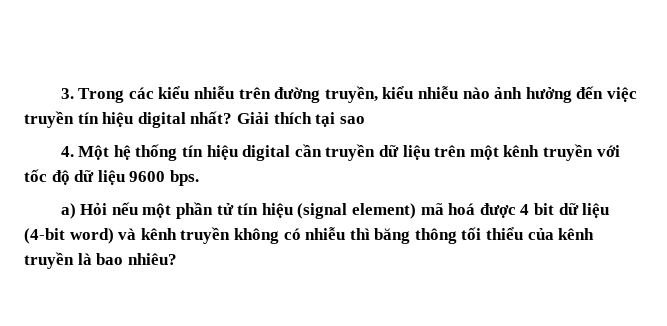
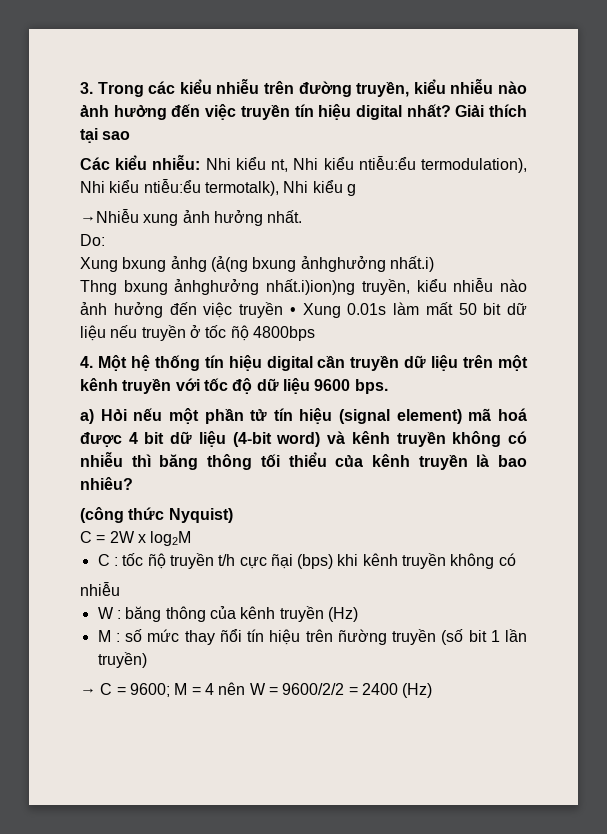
(365, 120) none -> [80,155,527,173] [80,179,356,196] [80,209,303,226] [80,234,105,246] [80,256,434,272] [80,278,527,295] [80,302,527,318] [80,325,315,341] // Các kiểu nhiễu: Nhi kiểu nt, Nhi kiểu ntiễu:ểu termodulation), Nhi kiểu ntiễu:ểu termotalk), Nhi kiểu g // →Nhiễu xung ảnh hưởng nhất. // Do: // Xung bxung ảnhg (ả(ng bxung ảnhghưởng nhất.i) // Thng bxung ảnhghưởng nhất.i)ion)ng truyền, kiểu nhiễu nào ảnh hưởng đến việc truyền • Xung 0.01s làm mất 50 bit dữ liệu nếu truyền ở tốc ñộ 4800bps
(177, 259) none -> [80,507,233,523] [80,531,192,546] [97,553,516,569] [80,582,120,596] [97,606,358,622] [97,629,527,645] [97,652,147,668] [80,682,433,698] // (công thức Nyquist) // C = 2W x log2M // C : tốc ñộ truyền t/h cực ñại (bps) khi kênh truyền không có // nhiễu // W : băng thông của kênh truyền (Hz) // M : số mức thay ñổi tín hiệu trên ñường truyền (số bit 1 lần truyền) // → C = 9600; M = 4 nên W = 9600/2/2 = 2400 (Hz)

